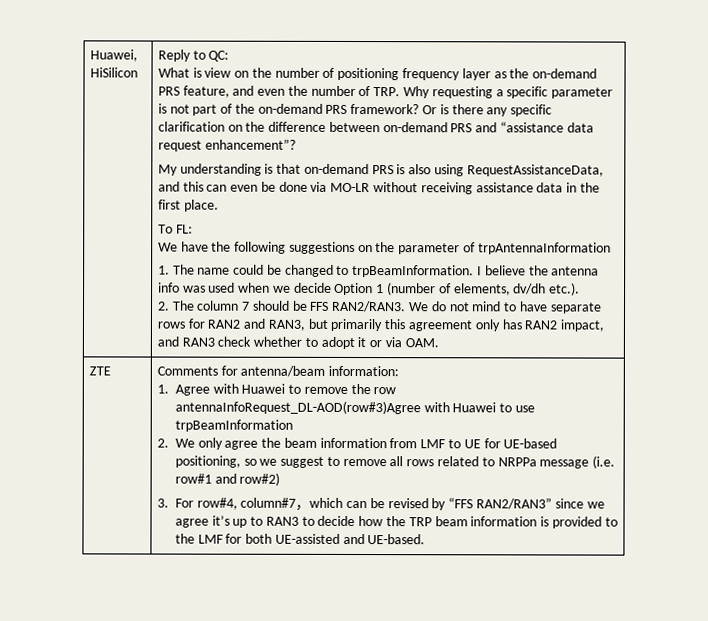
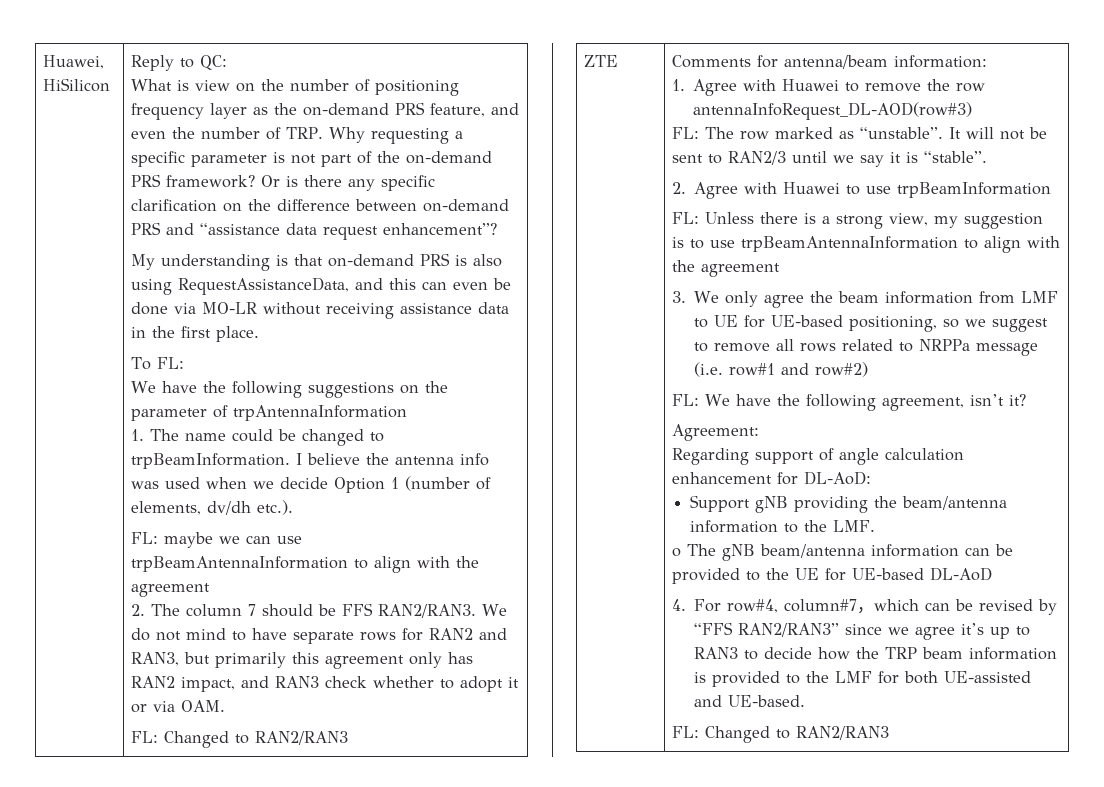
(581, 289) none -> [131,532,303,548] [131,556,480,573] [131,583,211,597] // FL: maybe we can use trpBeamAntennaInformation to align with the agreement
(439, 343) none -> [131,731,349,748] // FL: Changed to RAN2/RAN3
[174,400,421,415] antennaInfoRequest_DL-AOD(row#3)Agree -> [693,102,973,120] [672,127,1048,140] [672,151,988,167] [672,182,739,199] antennaInfoRequest_DL-AOD(row#3) // FL: The row marked as “unstable”. It will not be sent to RAN2/3 until we say it is “stable”. // 2. Agree
[156,438,169,448] 2. -> [672,212,1044,229] [672,236,1061,253] [672,260,781,277] [672,291,687,303] FL: Unless there is a strong view, my suggestion is to use trpBeamAntennaInformation to align with the agreement // 3.
[156,498,169,508] 3. -> [672,394,1027,411] [672,424,760,441] [672,448,965,465] [672,471,872,485] [690,495,1008,513] [690,520,876,533] [672,544,1014,561] [672,567,993,584] [672,599,687,611] FL: We have the following agreement, isn’t it? // Agreement: // Regarding support of angle calculation enhancement for DL-AoD: // Support gNB providing the beam/antenna information to the LMF. // o The gNB beam/antenna information can be provided to the UE for UE-based DL-AoD // 4.
(426, 539) none -> [672,726,890,743] // FL: Changed to RAN2/RAN3

